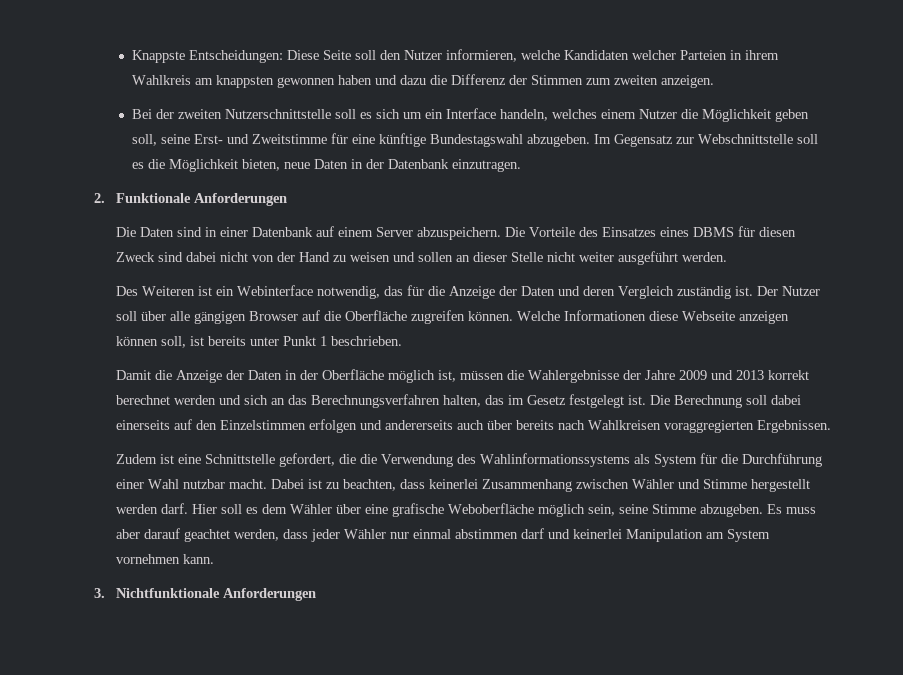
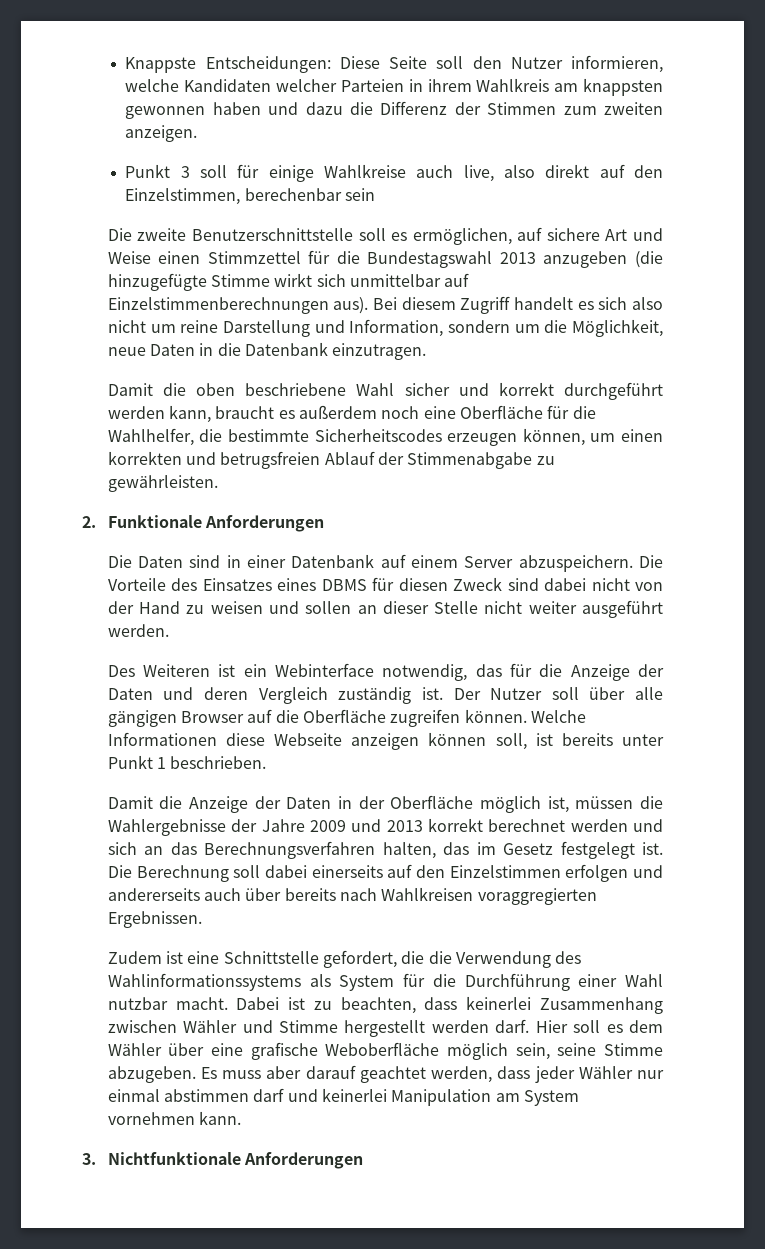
[132,108,810,122] [132,133,819,147] [132,159,281,172] Bei der zweiten Nutzerschnittstelle soll es sich um ein Interface handeln, welches einem Nutzer die Möglichkeit geben soll, seine Erst- und Zweitstimme für eine künftige Bundestagswahl abzugeben. Im Gegensatz zur Webschnittstelle soll es die Möglichkeit bieten, -> [125,164,663,182] [125,188,376,205] [107,227,663,245] [107,250,663,268] [107,273,470,291] [107,296,663,314] [107,319,663,337] Punkt 3 soll für einige Wahlkreise auch live, also direkt auf den Einzelstimmen, berechenbar sein // Die zweite Benutzerschnittstelle soll es ermöglichen, auf sichere Art und Weise einen Stimmzettel für die Bundestagswahl 2013 anzugeben (die hinzugefügte Stimme wirkt sich unmittelbar auf Einzelstimmenberechnungen aus). Bei diesem Zugriff handelt es sich also nicht um reine Darstellung und Information, sondern um die Möglichkeit,
[366,159,385,169] der -> [217,343,241,356] die
(522, 165) none -> [107,382,663,400] [107,405,596,423] [107,428,663,446] [107,451,555,469] [107,475,218,492] // Damit die oben beschriebene Wahl sicher und korrekt durchgeführt werden kann, braucht es außerdem noch eine Oberfläche für die Wahlhelfer, die bestimmte Sicherheitscodes erzeugen können, um einen korrekten und betrugsfreien Ablauf der Stimmenabgabe zu gewährleisten.

